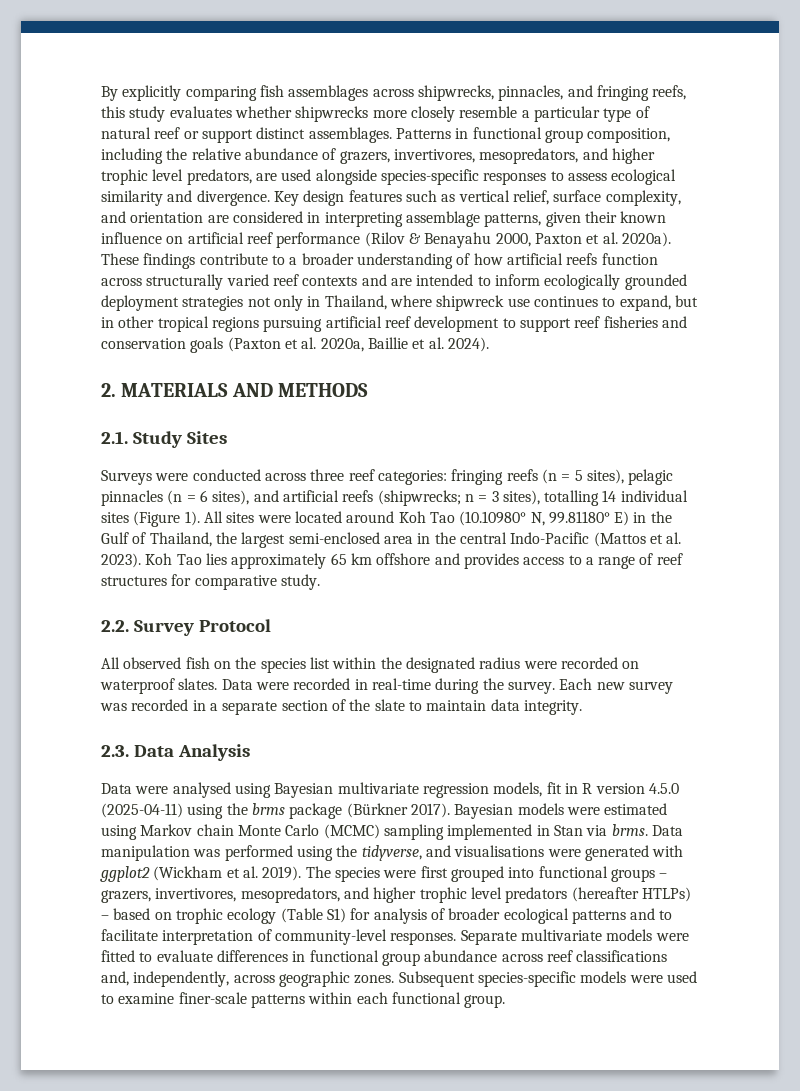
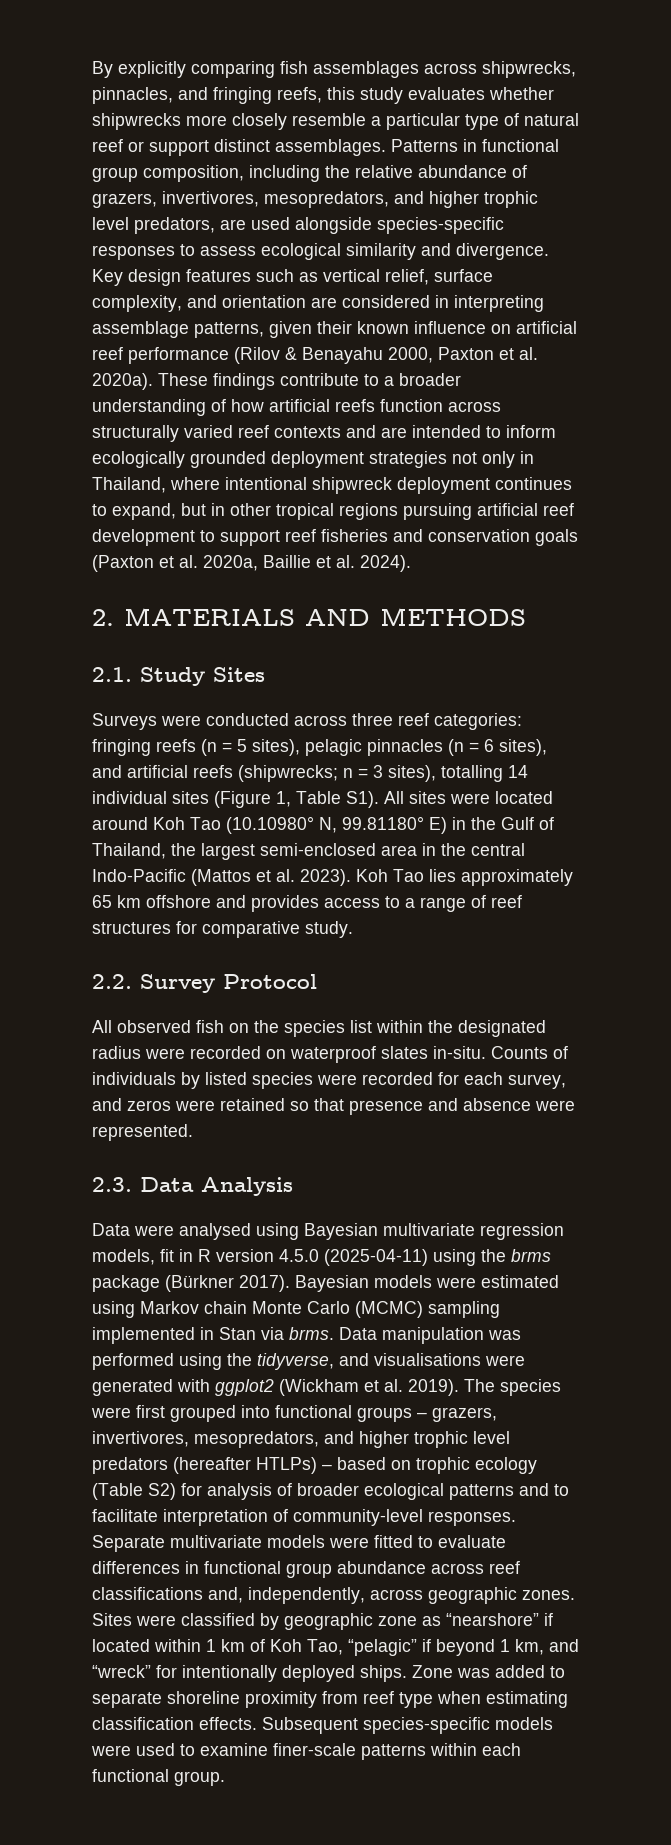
[436,295,530,311] shipwreck use -> [225,477,490,494] intentional shipwreck deployment
[184,511,200,526] 1). -> [276,791,379,808] 1, Table S1).
[178,678,673,694] [100,699,582,715] slates. Data were recorded in real-time during the survey. Each new survey was recorded in a separate section of the slate to maintain data integrity. -> [381,1046,568,1059] [92,1072,566,1089] [92,1098,575,1115] [92,1124,193,1141] slates in-situ. Counts of individuals by listed species were recorded for each survey, and zeros were retained so that presence and absence were represented.
[326,908,346,923] S1) -> [148,1483,176,1500] S2)
(395, 979) none -> [92,1613,553,1630] [92,1639,579,1656] [92,1665,565,1682] [92,1691,568,1708] [92,1717,257,1730] Sites were classified by geographic zone as “nearshore” if located within 1 km of Koh Tao, “pelagic” if beyond 1 km, and “wreck” for intentionally deployed ships. Zone was added to separate shoreline proximity from reef type when estimating classification effects.

